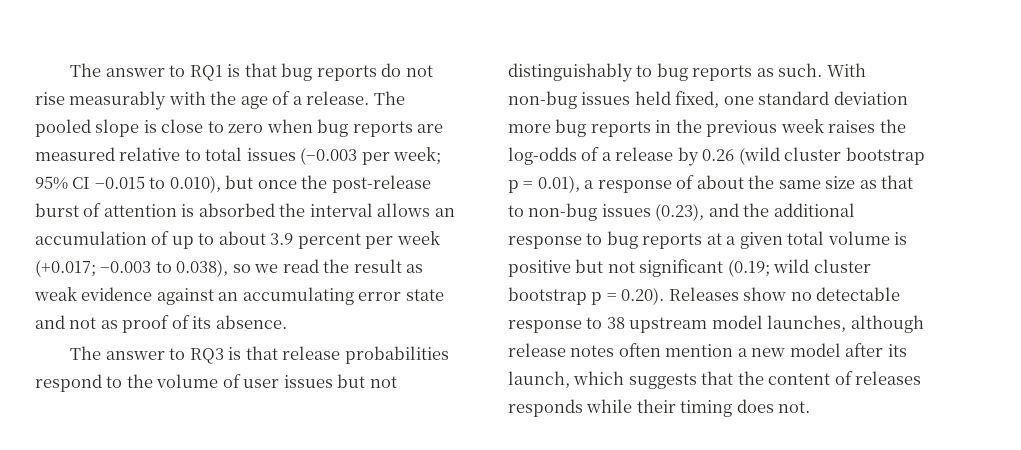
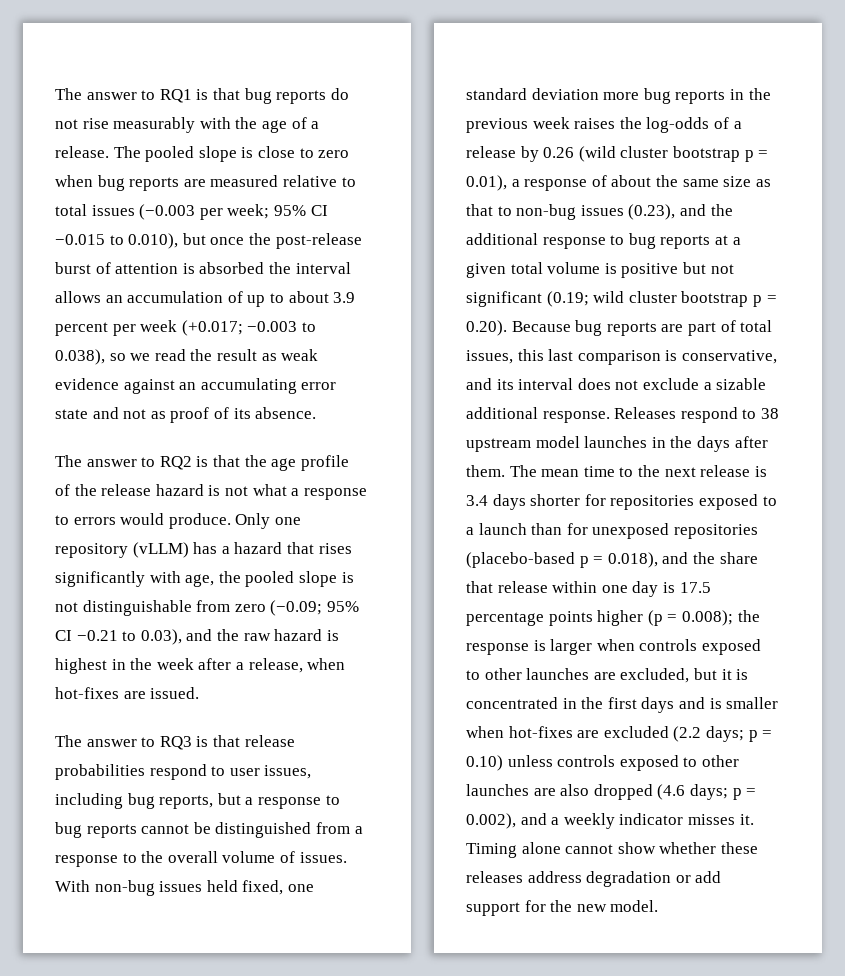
(287, 322) none -> [55,455,349,471] [55,484,367,500] [55,513,301,529] [55,542,352,558] [55,571,354,587] [55,600,359,616] [55,629,339,645] [55,658,346,674] [55,687,200,699] // The answer to RQ2 is that the age profile of the release hazard is not what a response to errors would produce. Only one repository (vLLM) has a hazard that rises significantly with age, the pooled slope is not distinguishable from zero (−0.09; 95% CI −0.21 to 0.03), and the raw hazard is highest in the week after a release, when hot-fixes are issued.
[126,374,397,388] [508,63,823,82] the volume of user issues but not distinguishably to bug reports as such. -> [229,765,312,779] [55,793,340,809] [55,822,363,838] [55,851,347,867] user issues, including bug reports, but a response to bug reports cannot be distinguished from a response to the overall volume of issues.
[668,287,901,301] [508,315,924,333] [508,343,907,357] [508,371,922,389] [508,399,811,417] Releases show no detectable response to 38 upstream model launches, although release notes often mention a new model after its launch, which suggests that the content of releases responds while their timing does not. -> [511,320,773,336] [466,349,777,365] [466,378,767,390] [466,407,779,423] [466,436,768,452] [466,465,767,477] [466,494,777,510] [466,523,758,539] [466,552,758,568] [466,581,711,597] [466,610,760,626] [466,639,761,655] [466,668,749,683] [466,697,779,713] [466,726,773,742] [466,755,739,771] [466,784,757,800] [466,813,754,829] [466,842,758,858] [466,871,722,887] [466,900,659,916] Because bug reports are part of total issues, this last comparison is conservative, and its interval does not exclude a sizable additional response. Releases respond to 38 upstream model launches in the days after them. The mean time to the next release is 3.4 days shorter for repositories exposed to a launch than for unexposed repositories (placebo-based p = 0.018), and the share that release within one day is 17.5 percentage points higher (p = 0.008); the response is larger when controls exposed to other launches are excluded, but it is concentrated in the first days and is smaller when hot-fixes are excluded (2.2 days; p = 0.10) unless controls exposed to other launches are also dropped (4.6 days; p = 0.002), and a weekly indicator misses it. Timing alone cannot show whether these releases address degradation or add support for the new model.

